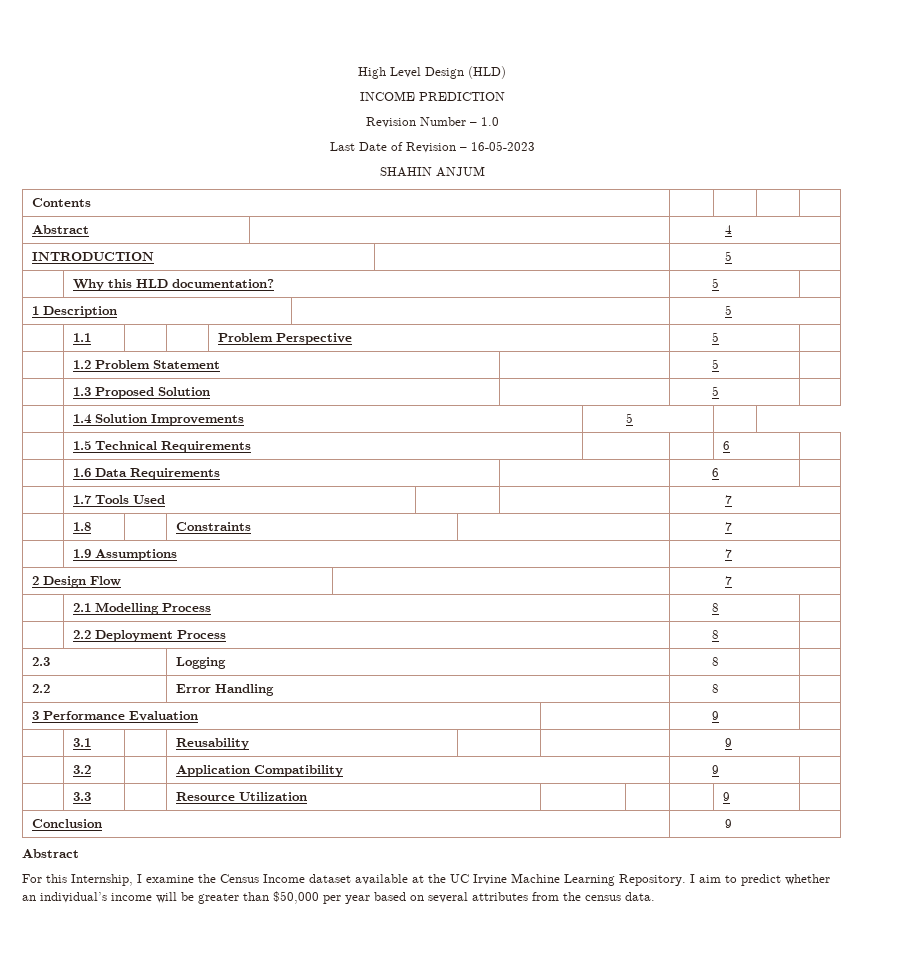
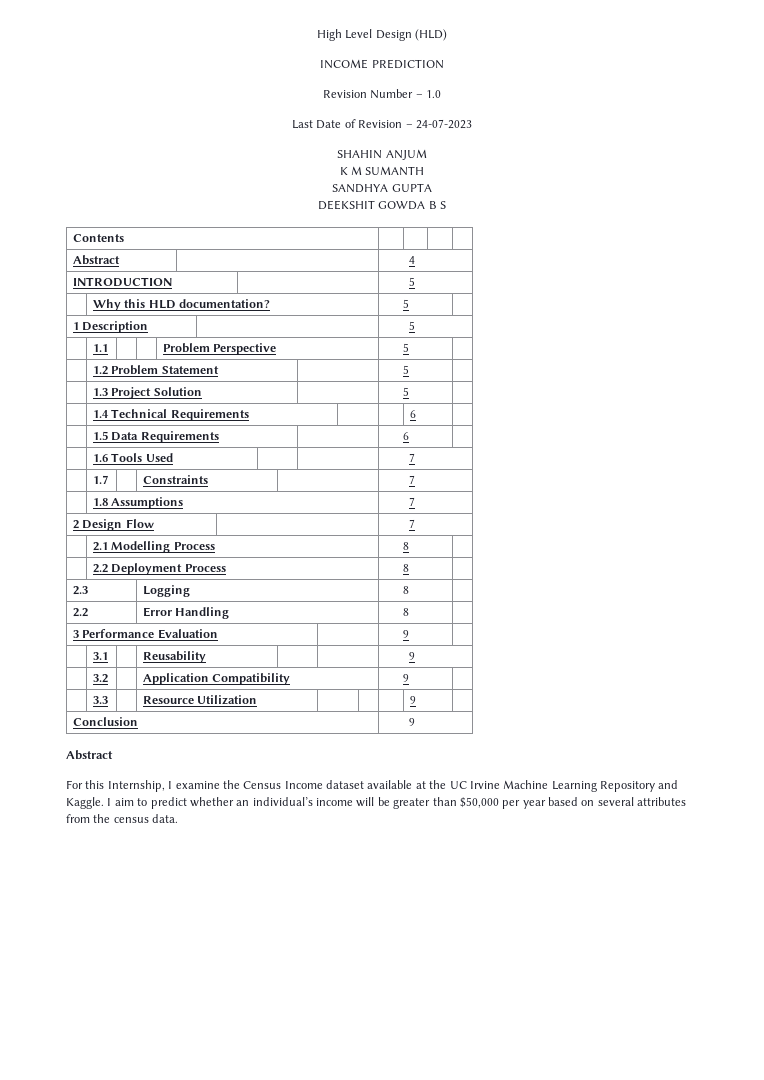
[470,141,535,151] 16-05-2023 -> [415,119,472,129] 24-07-2023
(485, 171) none -> [339,166,425,176] [332,183,432,193] [317,200,447,210] // K M SUMANTH // SANDHYA GUPTA // DEEKSHIT GOWDA B S
[94,387,154,399] Proposed -> [111,387,152,399] Project
[94,414,244,426] [625,413,633,423] [72,441,91,450] Solution Improvements | 5 | // | 1.5 -> (109, 414) none
[72,468,91,477] 1.6 -> [92,431,108,440] 1.5
[72,495,92,504] 1.7 -> [92,454,108,462] 1.6
[72,522,91,531] 1.8 -> [92,475,108,484] 1.7
[72,549,91,558] 1.9 -> [92,498,108,506] 1.8
[619,874,686,886] Repository. -> [600,780,679,792] [66,797,104,809] Repository and Kaggle.

